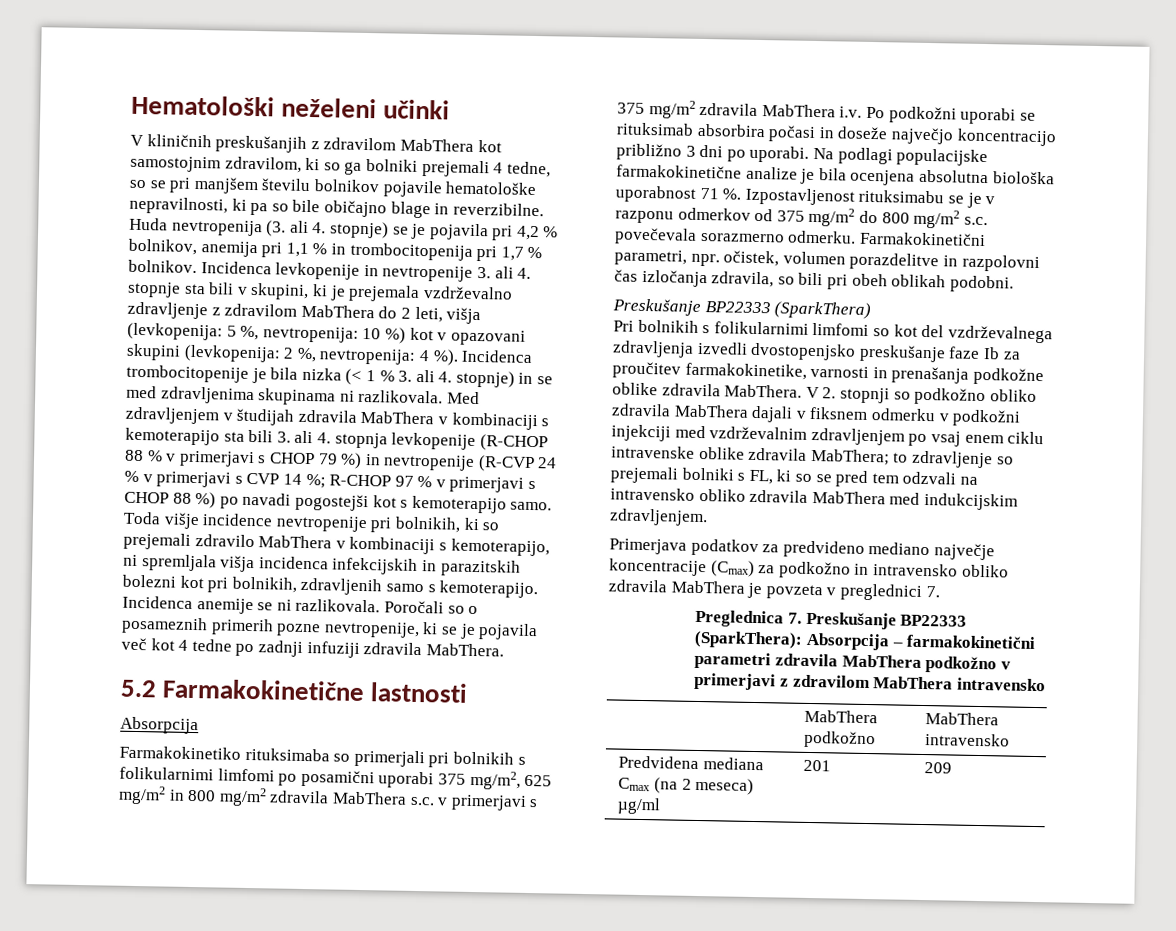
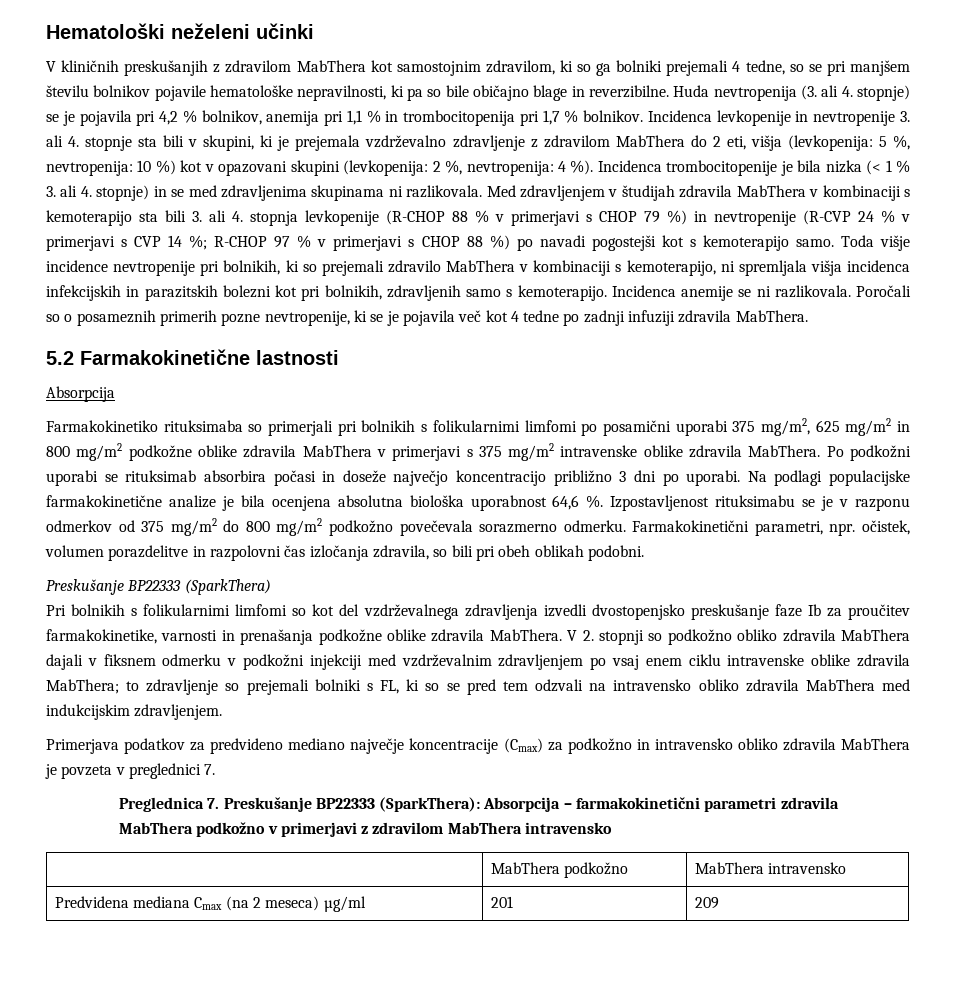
[414,306,443,323] leti, -> [726,136,746,150] eti,
[269,790,435,806] zdravila MabThera s.c. -> [128,445,372,461] podkožne oblike zdravila MabThera
[699,102,863,118] zdravila MabThera i.v. -> [560,445,821,458] intravenske oblike zdravila MabThera.
[699,187,719,200] 71 -> [552,495,580,510] 64,6
[963,216,988,226] s.c. -> [329,520,393,536] podkožno

